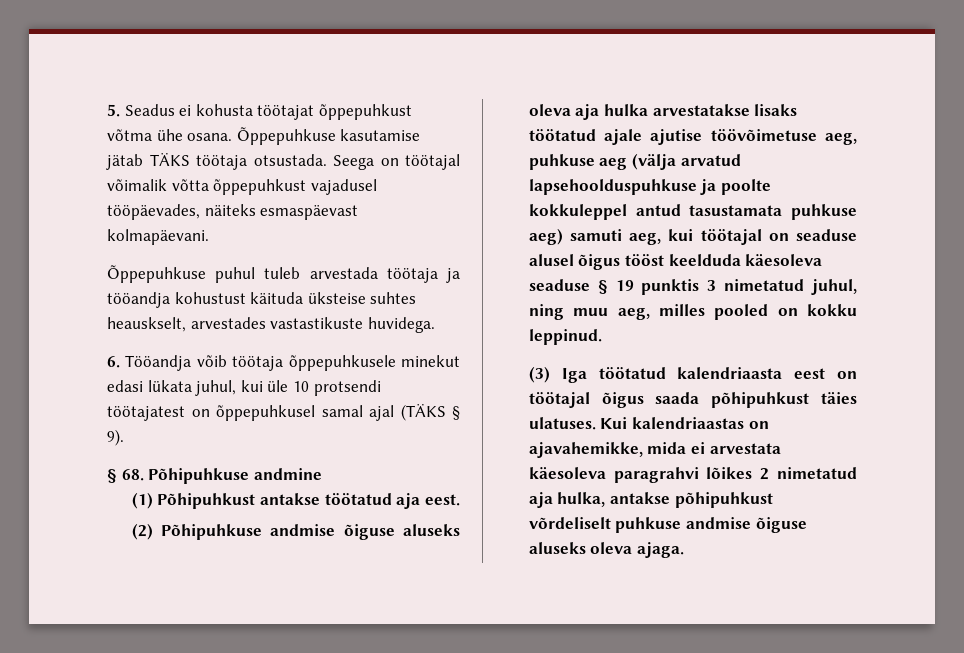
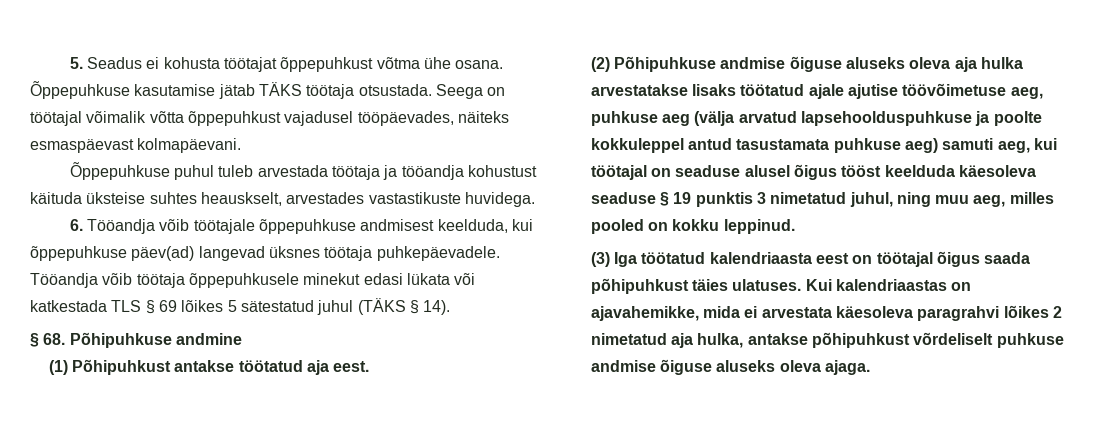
(227, 361) none -> [193,219,533,234] [30,246,500,261] [30,273,133,288] töötajale õppepuhkuse andmisest keelduda, kui õppepuhkuse päev(ad) langevad üksnes töötaja puhkepäevadele. Tööandja võib
[195,380,381,396] [107,405,394,421] juhul, kui üle 10 protsendi töötajatest on õppepuhkusel samal ajal -> [454,273,476,285] [30,300,354,315] või katkestada TLS § 69 lõikes 5 sätestatud juhul
[107,429,124,446] 9). -> [423,300,451,315] 14).

